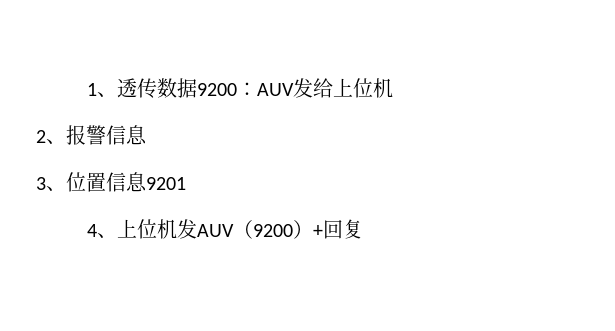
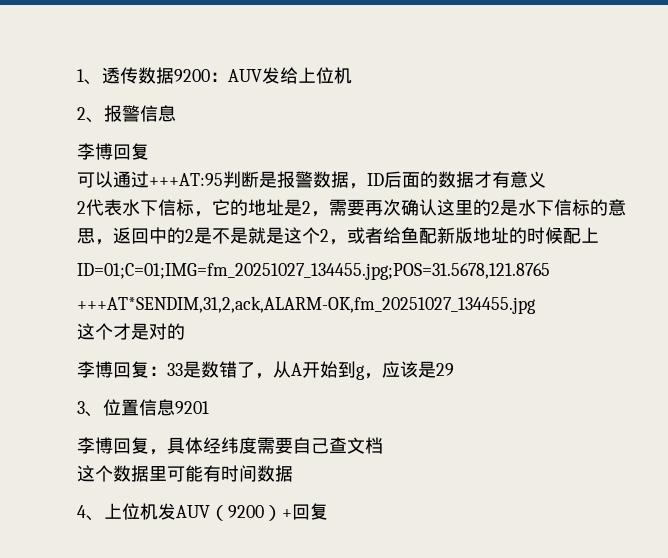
(147, 135) none -> [77,143,149,160] [77,171,546,189] [77,199,626,217] [77,227,599,245] [77,263,550,280] [77,296,536,314] [77,323,185,340] [77,361,454,380] // 李博回复 // 可以通过+++AT:95判断是报警数据，ID后面的数据才有意义 // 2代表水下信标，它的地址是2，需要再次确认这里的2是水下信标的意思，返回中的2是不是就是这个2，或者给鱼配新版地址的时候配上 // ID=01;C=01;IMG=fm_20251027_134455.jpg;POS=31.5678,121.8765 // +++AT*SENDIM,31,2,ack,ALARM-OK,fm_20251027_134455.jpg // 这个才是对的 // 李博回复：33是数错了，从A开始到g，应该是29
(186, 183) none -> [77,437,383,455] [77,465,293,482] // 李博回复，具体经纬度需要自己查文档 // 这个数据里可能有时间数据

